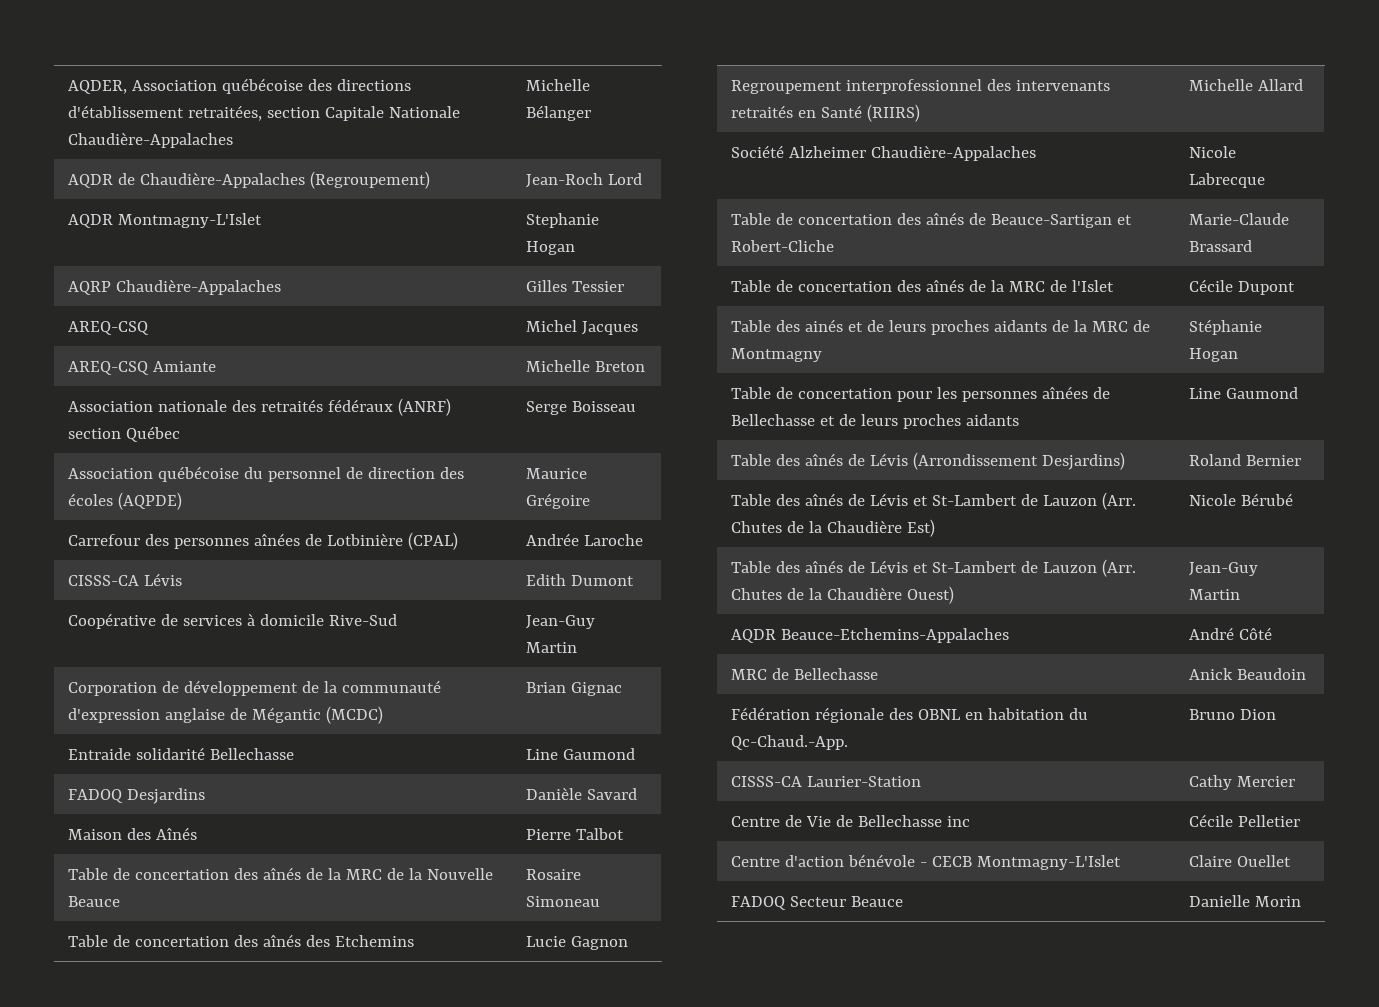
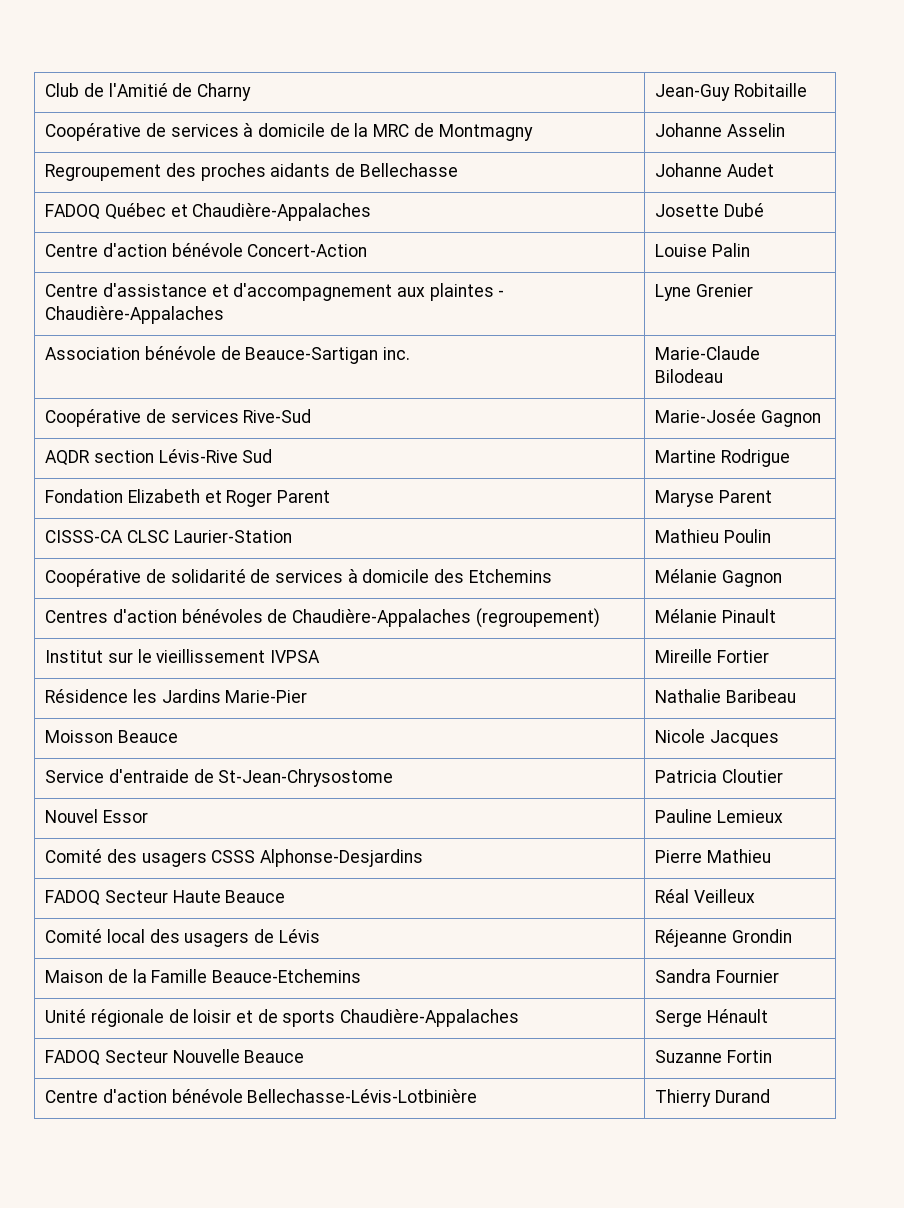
[67,78,411,94] [67,105,460,121] [67,132,233,148] [525,79,590,91] [525,105,591,121] [67,171,430,189] [525,173,642,188] [67,213,262,228] [525,213,599,228] [525,241,575,255] [67,279,281,295] [525,280,624,292] [67,321,149,335] [525,320,638,335] [67,361,216,375] [525,360,645,372] [67,398,451,416] [67,426,180,442] [525,401,636,415] [67,466,464,482] [67,492,182,510] [525,468,587,479] [525,493,590,509] [67,532,458,550] [525,533,643,546] [67,573,182,586] [525,574,634,586] AQDER, Association québécoise des directions d'établissement retraitées, section Capitale Nationale Chaudière-Appalaches | Michelle Bélanger // AQDR de Chaudière-Appalaches (Regroupement) | Jean-Roch Lord // AQDR Montmagny-L'Islet | Stephanie Hogan // AQRP Chaudière-Appalaches | Gilles Tessier // AREQ-CSQ | Michel Jacques // AREQ-CSQ Amiante | Michelle Breton // Association nationale des retraités fédéraux (ANRF) section Québec | Serge Boisseau // Association québécoise du personnel de direction des écoles (AQPDE) | Maurice Grégoire // Carrefour des personnes aînées de Lotbinière (CPAL) | Andrée Laroche // CISSS-CA Lévis | Edith Dumont -> [45,83,251,101] [655,83,807,101] Club de l'Amitié de Charny | Jean-Guy Robitaille
[328,614,397,626] [525,615,595,629] [525,642,577,653] [67,680,441,696] [67,706,383,724] [525,682,622,696] [67,747,294,760] [525,748,635,760] [67,788,205,804] [525,787,637,800] [67,827,197,840] [525,828,624,840] [67,867,493,880] [67,896,120,907] [525,869,581,880] [525,896,600,907] [67,934,414,947] [525,936,628,950] [730,79,1110,94] [730,104,920,122] [1188,79,1303,91] [730,145,1036,161] [1188,146,1236,158] [1188,173,1265,188] [730,212,1132,228] [730,240,834,252] [1188,213,1289,225] [1188,240,1252,252] [730,279,1114,292] [1188,279,1295,295] [730,319,1047,335] Rive-Sud | Jean-Guy Martin // Corporation de développement de la communauté d'expression anglaise de Mégantic (MCDC) | Brian Gignac // Entraide solidarité Bellechasse | Line Gaumond // FADOQ Desjardins | Danièle Savard // Maison des Aînés | Pierre Talbot // Table de concertation des aînés de la MRC de la Nouvelle Beauce | Rosaire Simoneau // Table de concertation des aînés des Etchemins | Lucie Gagnon // Regroupement interprofessionnel des intervenants retraités en Santé (RIIRS) | Michelle Allard // Société Alzheimer Chaudière-Appalaches | Nicole Labrecque // Table de concertation des aînés de Beauce-Sartigan et Robert-Cliche | Marie-Claude Brassard // Table de concertation des aînés de la MRC de l'Islet | Cécile Dupont // Table des ainés et de leurs proches aidants -> (325, 130) none
[1188,319,1262,335] [1188,348,1238,362] [730,386,1110,402] [730,414,1019,429] [1188,387,1298,399] [730,452,1125,470] [1188,454,1301,466] [730,492,1136,510] [730,519,935,537] [1188,493,1293,506] [730,559,1136,577] [730,586,954,604] [1188,562,1258,576] [1188,589,1240,600] [730,628,1009,643] [1188,627,1272,640] [730,668,878,680] [1188,668,1306,680] [730,707,1088,723] [730,735,848,750] [1188,709,1276,720] [730,776,921,787] [1188,775,1295,790] [730,815,970,827] [1188,814,1300,827] [730,854,1121,870] [1188,855,1291,867] [730,896,903,910] [1188,895,1301,907] Stéphanie Hogan // Table de concertation pour les personnes aînées de Bellechasse et de leurs proches aidants | Line Gaumond // Table des aînés de Lévis (Arrondissement Desjardins) | Roland Bernier // Table des aînés de Lévis et St-Lambert de Lauzon (Arr. Chutes de la Chaudière Est) | Nicole Bérubé // Table des aînés de Lévis et St-Lambert de Lauzon (Arr. Chutes de la Chaudière Ouest) | Jean-Guy Martin // AQDR Beauce-Etchemins-Appalaches | André Côté // MRC de Bellechasse | Anick Beaudoin // Fédération régionale des OBNL en habitation du Qc-Chaud.-App. | Bruno Dion // CISSS-CA Laurier-Station | Cathy Mercier // Centre de Vie de Bellechasse inc | Cécile Pelletier // Centre d'action bénévole - CECB Montmagny-L'Islet | Claire Ouellet // FADOQ Secteur Beauce | Danielle Morin -> [655,123,785,137] [45,163,458,181] [655,163,774,177] [45,203,372,221] [655,203,764,217] [45,243,368,257] [655,243,750,257] [45,283,505,301] [45,306,225,324] [655,284,753,301] [45,346,410,364] [655,346,761,360] [655,369,724,383] [45,409,312,427] [655,409,821,427] [45,449,273,466] [655,449,790,467] [45,489,330,507] [655,490,772,507] [45,530,292,543] [655,529,771,543] [45,569,552,587] [655,569,782,587] [45,608,600,628] [655,609,776,623] [45,649,320,663] [655,649,769,663] [45,689,308,703] [655,689,796,703] [45,730,178,743] [655,729,779,747] [45,769,394,787] [655,769,783,783] [45,809,148,823] [655,809,783,823] [45,849,423,867] [655,849,771,863] [45,890,286,906] [655,889,755,903] [45,929,320,947] [655,929,792,947] [45,969,361,983] [655,969,779,983] [45,1009,520,1027] [655,1009,768,1027] [45,1049,305,1066] [655,1050,772,1063] [45,1089,478,1103] [655,1089,770,1107] Johanne Asselin // Regroupement des proches aidants de Bellechasse | Johanne Audet // FADOQ Québec et Chaudière-Appalaches | Josette Dubé // Centre d'action bénévole Concert-Action | Louise Palin // Centre d'assistance et d'accompagnement aux plaintes - Chaudière-Appalaches | Lyne Grenier // Association bénévole de Beauce-Sartigan inc. | Marie-Claude Bilodeau // Coopérative de services Rive-Sud | Marie-Josée Gagnon // AQDR section Lévis-Rive Sud | Martine Rodrigue // Fondation Elizabeth et Roger Parent | Maryse Parent // CISSS-CA CLSC Laurier-Station | Mathieu Poulin // Coopérative de solidarité de services à domicile des Etchemins | Mélanie Gagnon // Centres d'action bénévoles de Chaudière-Appalaches (regroupement) | Mélanie Pinault // Institut sur le vieillissement IVPSA | Mireille Fortier // Résidence les Jardins Marie-Pier | Nathalie Baribeau // Moisson Beauce | Nicole Jacques // Service d'entraide de St-Jean-Chrysostome | Patricia Cloutier // Nouvel Essor | Pauline Lemieux // Comité des usagers CSSS Alphonse-Desjardins | Pierre Mathieu // FADOQ Secteur Haute Beauce | Réal Veilleux // Comité local des usagers de Lévis | Réjeanne Grondin // Maison de la Famille Beauce-Etchemins | Sandra Fournier // Unité régionale de loisir et de sports Chaudière-Appalaches | Serge Hénault // FADOQ Secteur Nouvelle Beauce | Suzanne Fortin // Centre d'action bénévole Bellechasse-Lévis-Lotbinière | Thierry Durand

